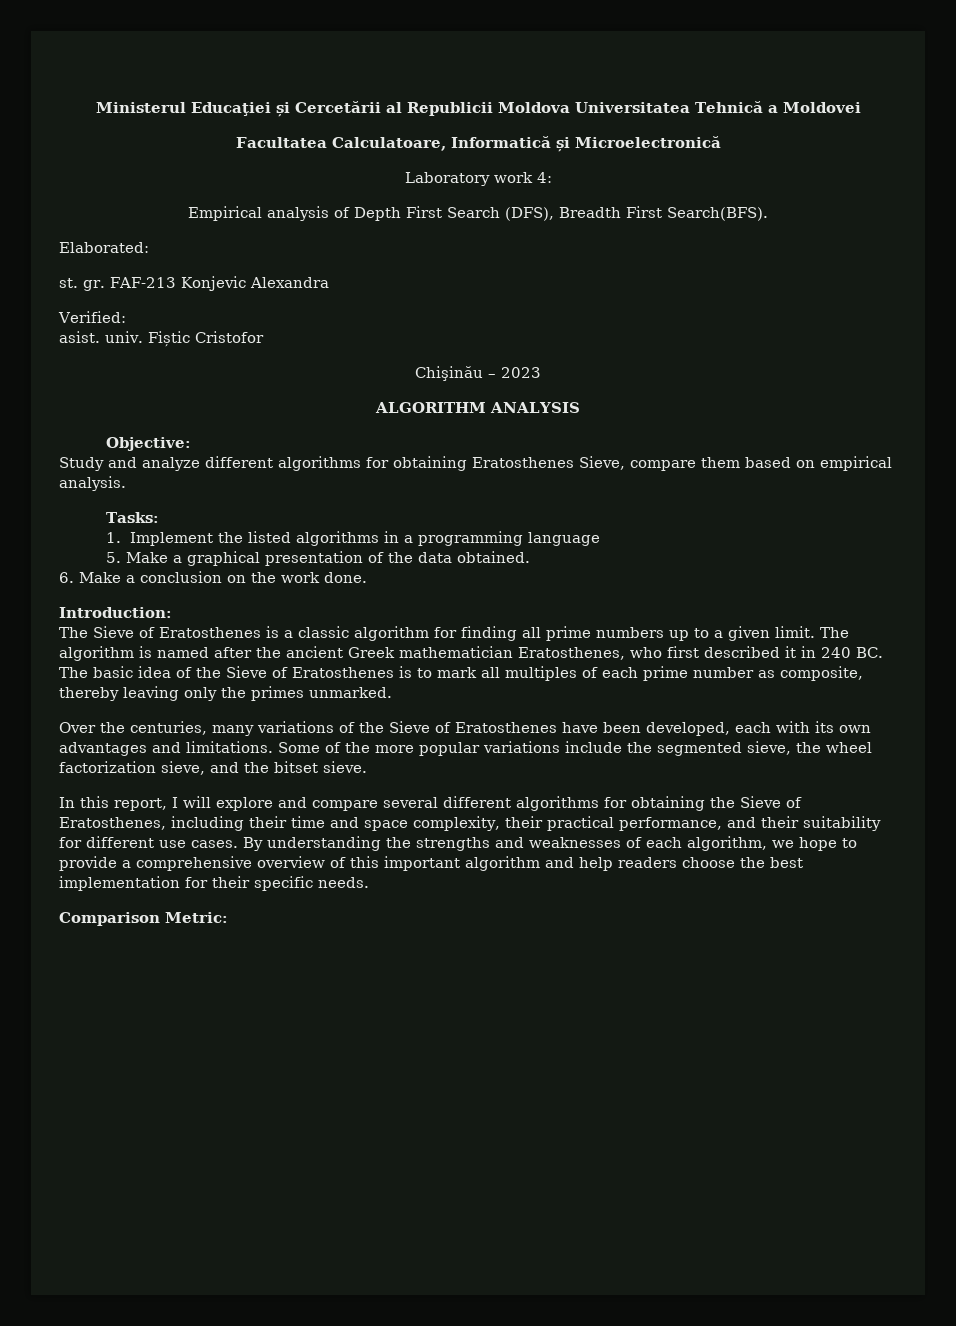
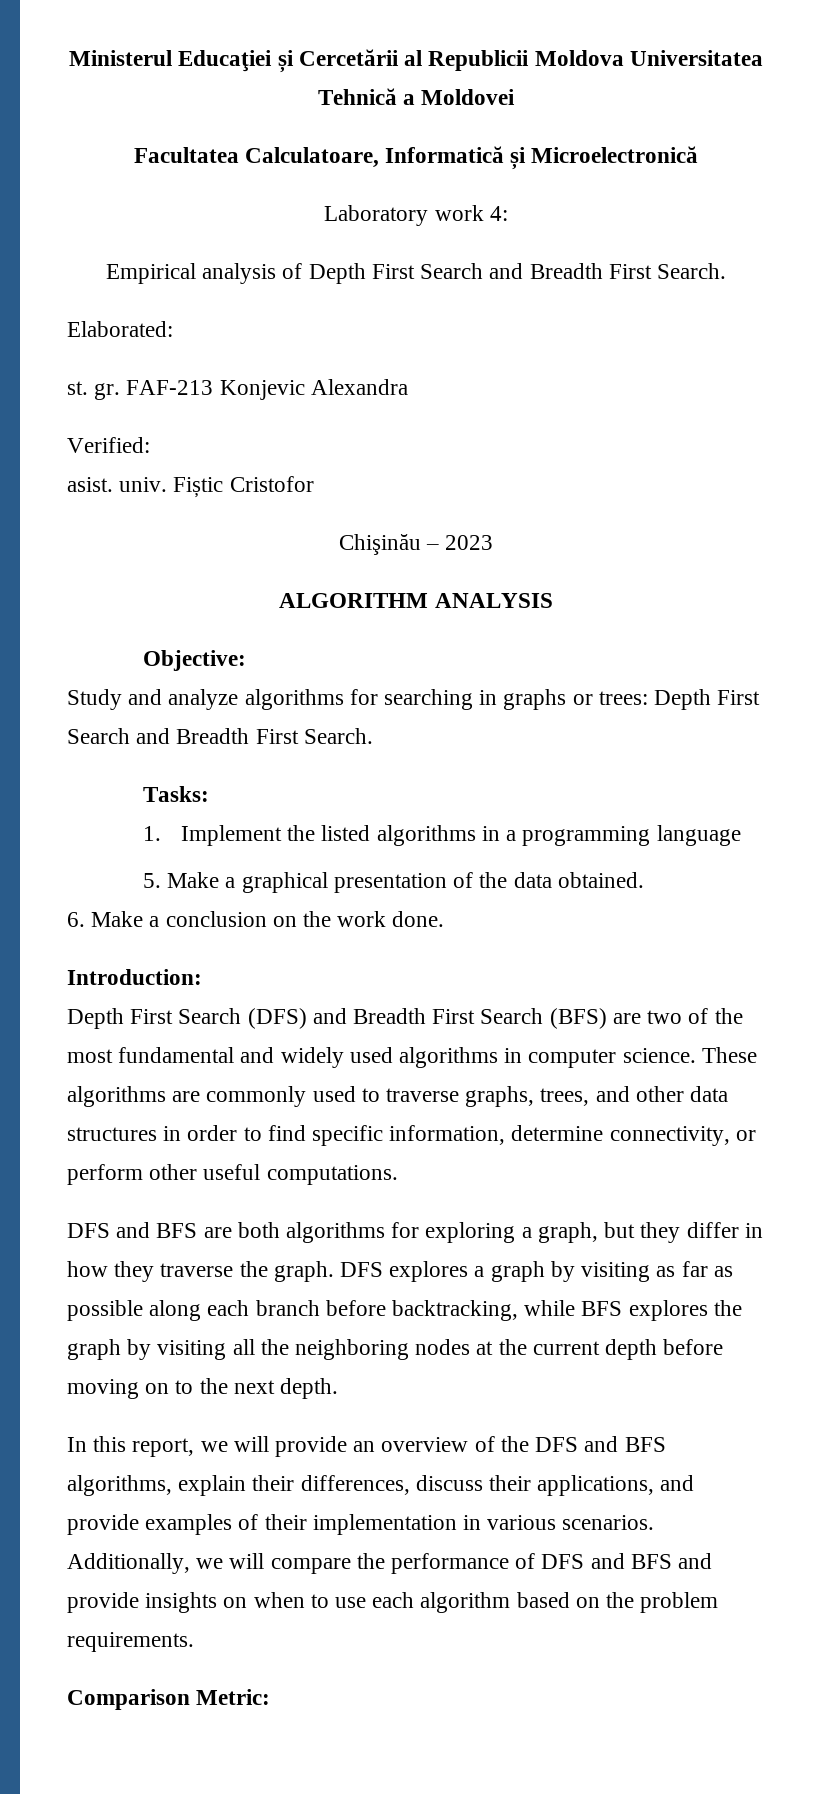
[505,206,768,221] (DFS), Breadth First Search(BFS). -> [489,263,726,279] and Breadth First Search.
[205,456,892,471] [59,476,126,491] different algorithms for obtaining Eratosthenes Sieve, compare them based on empirical analysis. -> [244,689,761,710] [67,728,373,744] algorithms for searching in graphs or trees: Depth First Search and Breadth First Search.
[59,626,849,641] [59,646,883,661] [59,666,863,681] [59,686,392,701] [59,721,871,736] [59,741,872,756] [59,761,367,775] [59,796,802,811] [59,816,881,831] [59,836,857,851] [59,856,803,871] [59,876,369,891] The Sieve of Eratosthenes is a classic algorithm for finding all prime numbers up to a given limit. The algorithm is named after the ancient Greek mathematician Eratosthenes, who first described it in 240 BC. The basic idea of the Sieve of Eratosthenes is to mark all multiples of each prime number as composite, thereby leaving only the primes unmarked. // Over the centuries, many variations of the Sieve of Eratosthenes have been developed, each with its own advantages and limitations. Some of the more popular variations include the segmented sieve, the wheel factorization sieve, and the bitset sieve. // In this report, I will explore and compare several different algorithms for obtaining the Sieve of Eratosthenes, including their time and space complexity, their practical performance, and their suitability for different use cases. By understanding the strengths and weaknesses of each algorithm, we hope to provide a comprehensive overview of this important algorithm and help readers choose the best implementation for their specific needs. -> [67,1008,743,1029] [67,1047,757,1068] [67,1086,729,1107] [67,1125,756,1146] [67,1164,398,1185] [67,1222,763,1243] [67,1261,733,1282] [67,1300,742,1321] [67,1339,724,1360] [67,1378,339,1399] [67,1436,666,1457] [67,1475,695,1496] [67,1514,655,1535] [67,1553,713,1574] [67,1592,719,1613] [67,1632,194,1652] Depth First Search (DFS) and Breadth First Search (BFS) are two of the most fundamental and widely used algorithms in computer science. These algorithms are commonly used to traverse graphs, trees, and other data structures in order to find specific information, determine connectivity, or perform other useful computations. // DFS and BFS are both algorithms for exploring a graph, but they differ in how they traverse the graph. DFS explores a graph by visiting as far as possible along each branch before backtracking, while BFS explores the graph by visiting all the neighboring nodes at the current depth before moving on to the next depth. // In this report, we will provide an overview of the DFS and BFS algorithms, explain their differences, discuss their applications, and provide examples of their implementation in various scenarios. Additionally, we will compare the performance of DFS and BFS and provide insights on when to use each algorithm based on the problem requirements.

